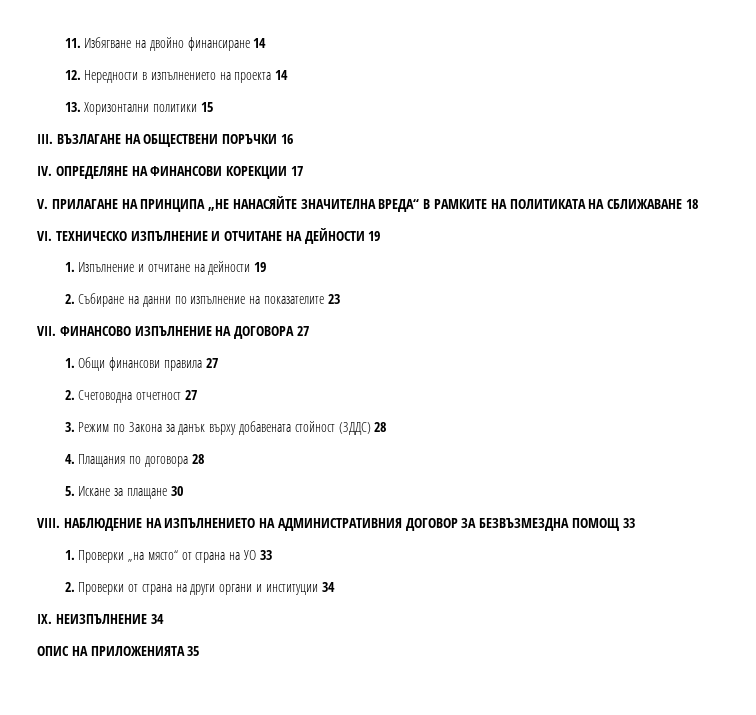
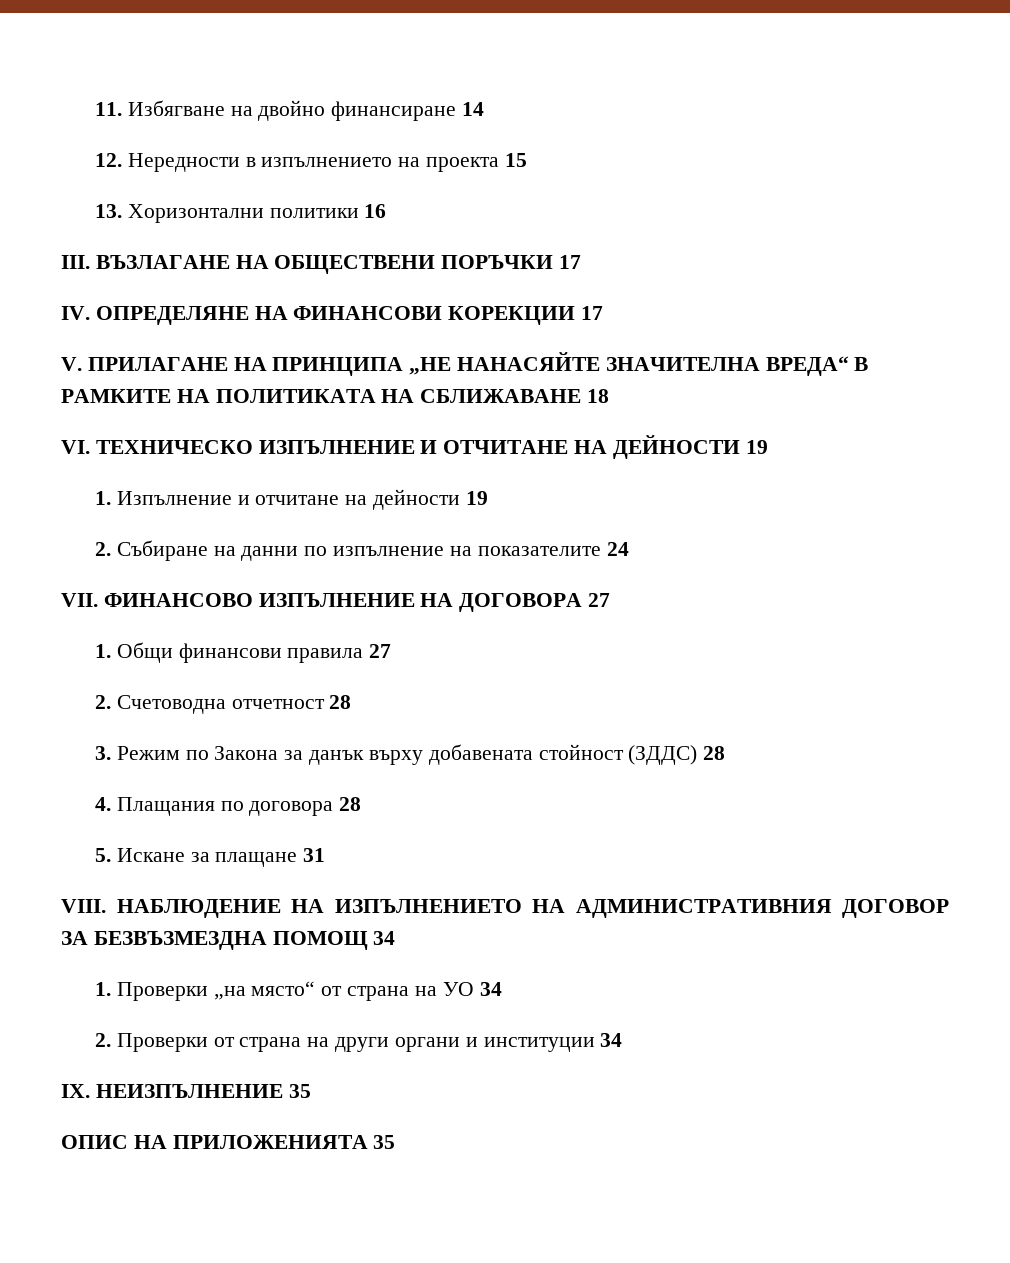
[275,70,289,80] 14 -> [504,153,527,167] 15
[200,102,213,112] 15 -> [364,204,387,218] 16
[280,134,293,144] 16 -> [559,255,582,269] 17
[327,294,340,304] 23 -> [606,542,629,556] 24
[184,390,197,400] 27 -> [329,695,352,709] 28
[170,486,183,496] 30 -> [303,848,326,862] 31
[622,518,635,528] 33 -> [373,931,396,945] 34
[259,550,272,560] 33 -> [479,982,502,996] 34
[150,614,164,624] 34 -> [288,1084,311,1098] 35

